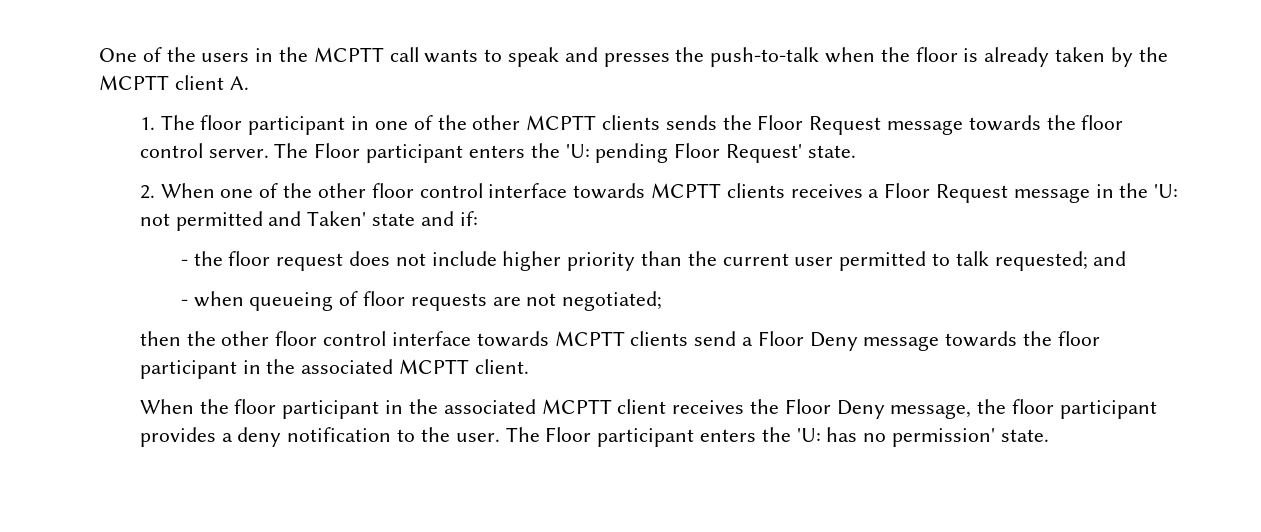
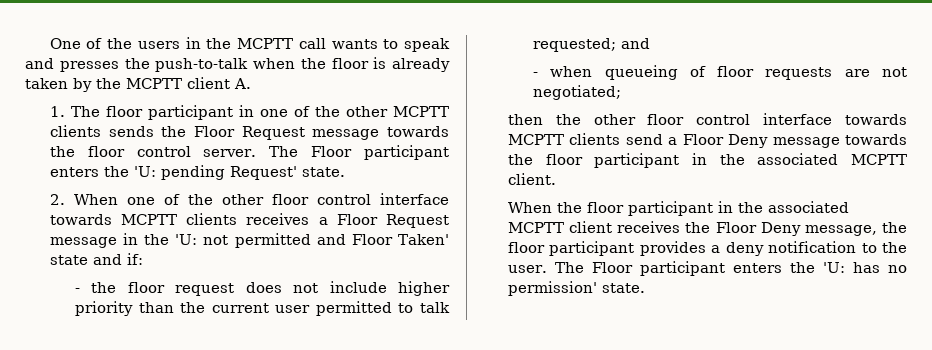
[674,143,721,158] Floor -> (225, 172) none
(302, 218) none -> [351,234,393,245] Floor

